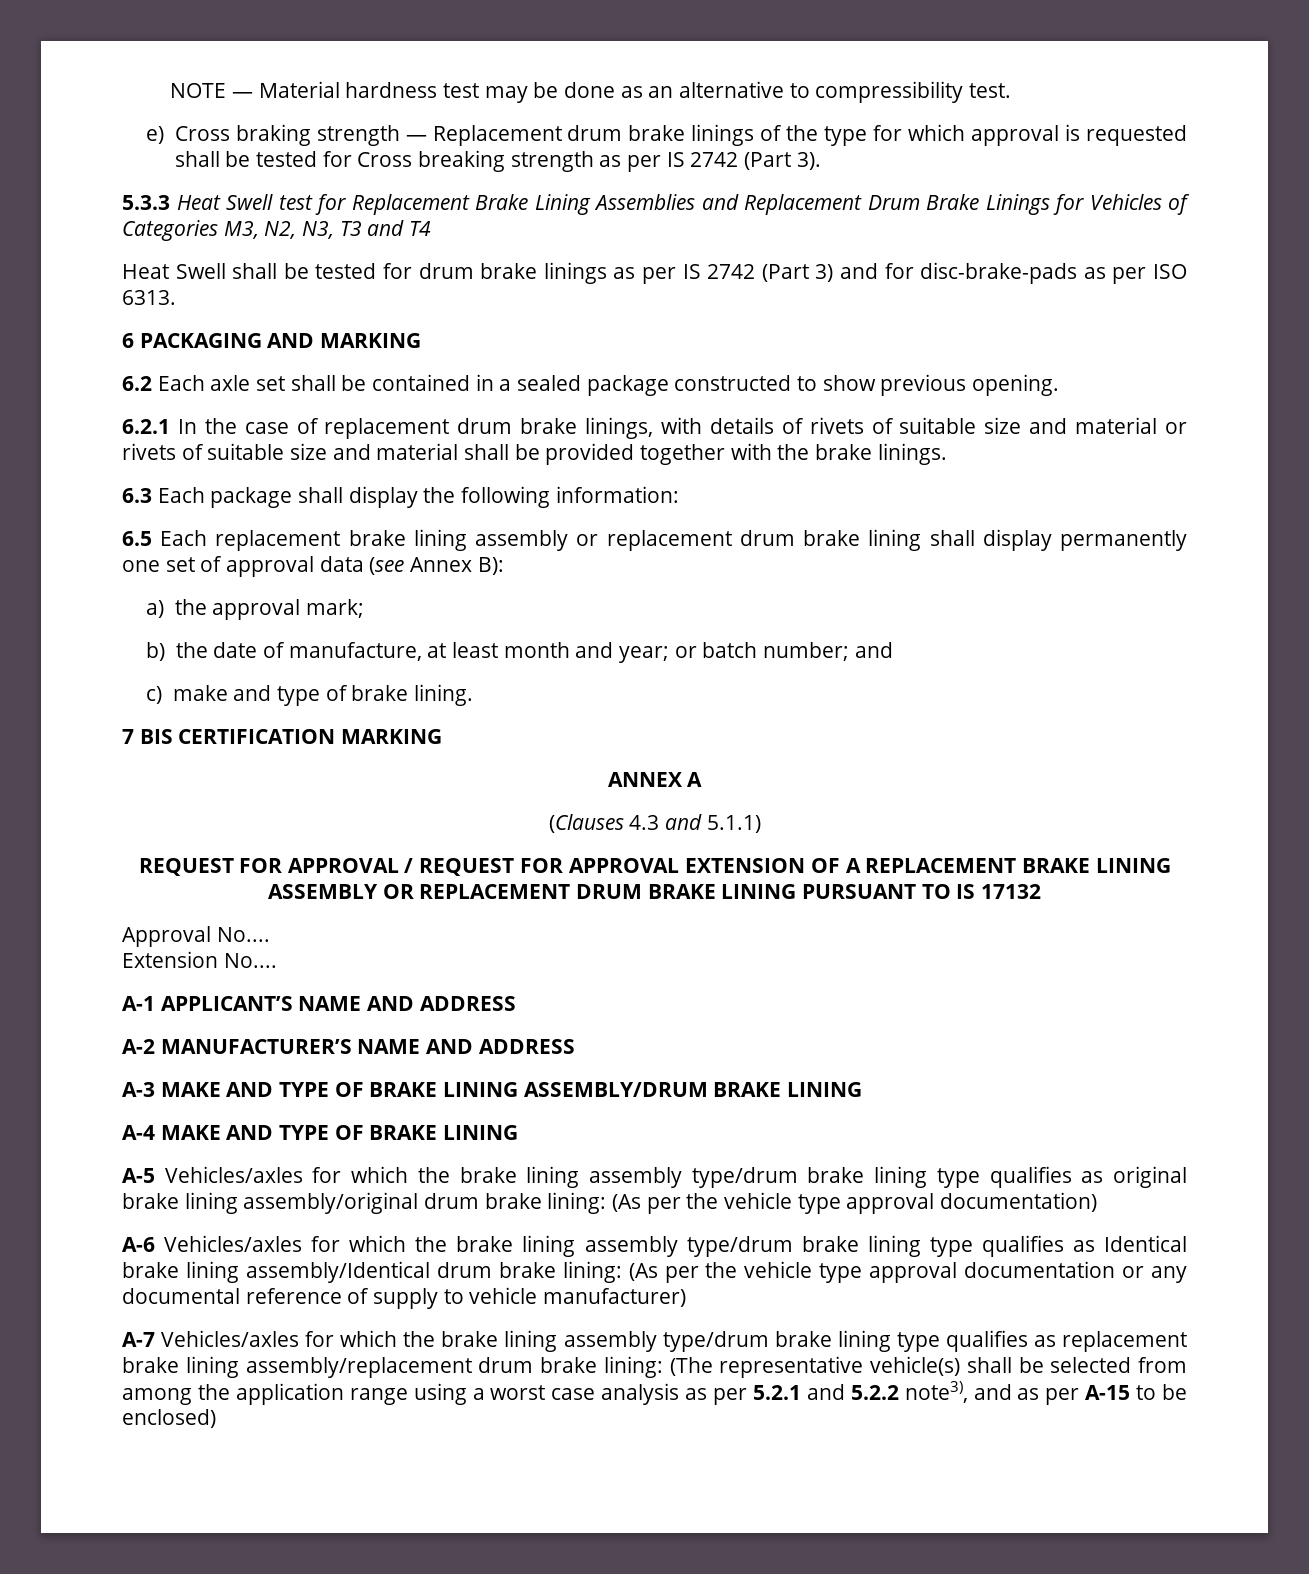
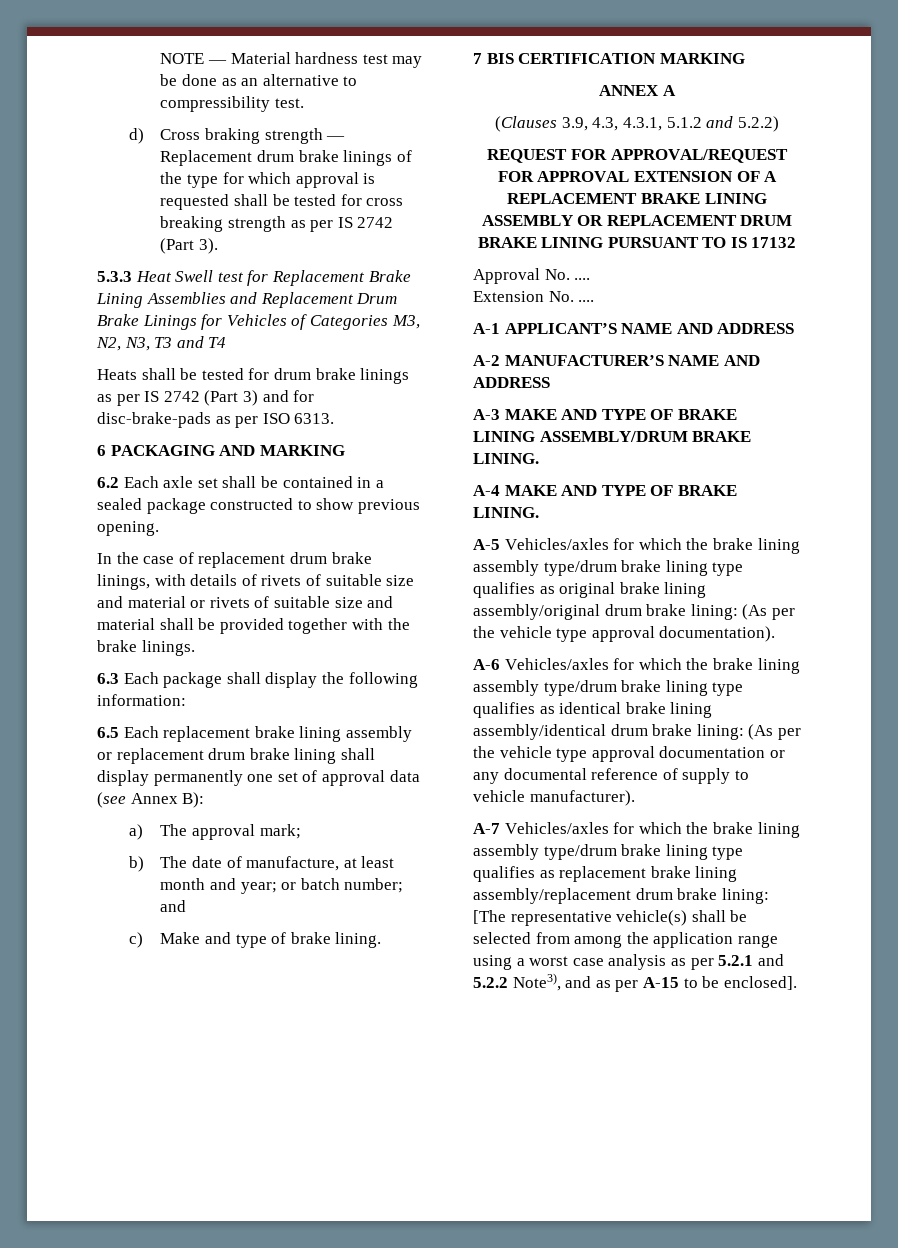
[146,126,165,144] e) -> [128,128,144,144] d)
[357,152,413,167] Cross -> [366,198,404,206] cross
[122,263,226,279] Heat Swell -> [97,369,137,380] Heats
[122,419,170,434] 6.2.1 -> (159, 528) none
[174,599,207,615] the -> [160,824,188,836] The
[175,642,208,658] the -> [160,856,188,868] The
[172,685,228,701] make -> [160,932,201,944] Make
[629,814,761,833] [138,858,515,876] 4.3 and 5.1.1) // REQUEST FOR APPROVAL / REQUEST -> [561,116,779,132] [487,149,788,163] 3.9, 4.3, 4.3.1, 5.1.2 and 5.2.2) // REQUEST FOR APPROVAL/REQUEST
[216,927,270,942] No.... -> [544,269,591,280] No. ....
[223,953,277,968] No.... -> [548,291,595,302] No. ....
[787,1082,863,1097] LINING -> [473,453,539,464] LINING.
[443,1125,519,1140] LINING -> [473,507,539,518] LINING.
[940,1192,1098,1212] documentation) -> [659,626,776,642] documentation).
[1104,1235,1187,1252] [122,1261,430,1283] Identical brake lining assembly/Identical -> [559,702,713,718] [473,724,606,740] identical brake lining assembly/identical
[543,1288,687,1307] manufacturer) -> [529,790,635,806] manufacturer).
[669,1357,713,1376] (The -> [473,910,506,924] [The
[904,1381,968,1403] note3), -> [512,973,561,991] Note3),
[122,1409,216,1428] enclosed) -> [723,976,797,990] enclosed].

